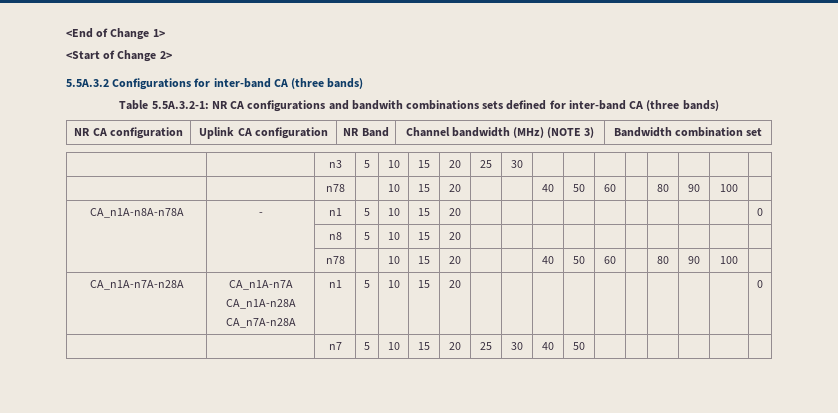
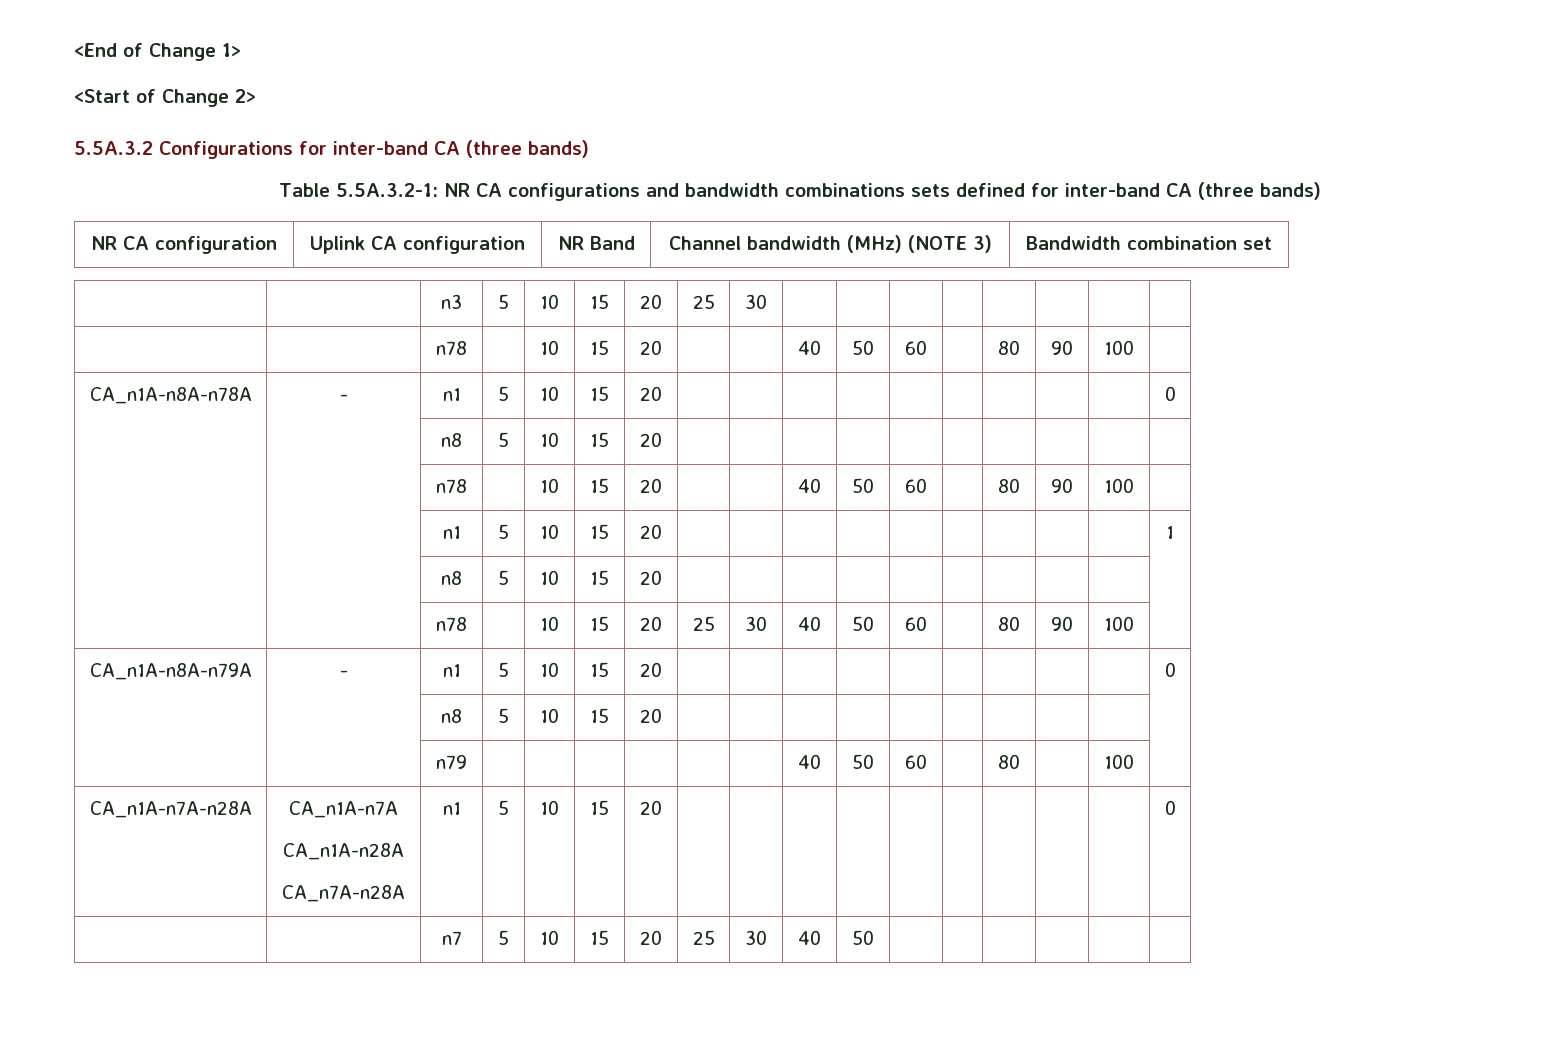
[351,100,403,110] bandwith -> [684,183,779,197] bandwidth
(738, 260) none -> [442,526,461,539] [498,524,509,539] [540,524,559,539] [590,524,609,539] [640,524,662,539] [1166,526,1174,539] [441,571,462,585] [498,570,509,585] [540,570,559,585] [590,570,609,585] [640,570,662,585] [436,617,467,631] [540,616,559,631] [590,616,609,631] [640,616,662,631] [692,616,715,631] [745,616,767,631] [798,616,821,631] [852,616,874,631] [905,616,927,631] [998,616,1020,631] [1051,616,1073,631] [1104,616,1134,631] [89,663,252,680] [339,670,348,677] [442,664,461,677] [498,662,509,677] [540,662,559,677] [590,662,609,677] [640,662,662,677] [1164,662,1176,677] [441,709,462,723] [498,708,509,723] [540,708,559,723] [590,708,609,723] [640,708,662,723] [436,755,467,769] [798,754,821,769] [852,754,874,769] [905,754,927,769] [998,754,1020,769] [1104,754,1134,769] // | | n1 | 5 | 10 | 15 | 20 | | | | | | | | | | 1 // | | n8 | 5 | 10 | 15 | 20 | | | | | | | | | | // | | n78 | | 10 | 15 | 20 | 25 | 30 | 40 | 50 | 60 | | 80 | 90 | 100 | // CA_n1A-n8A-n79A | - | n1 | 5 | 10 | 15 | 20 | | | | | | | | | | 0 // | | n8 | 5 | 10 | 15 | 20 | | | | | | | | | | // | | n79 | | | | | | | 40 | 50 | 60 | | 80 | | 100 |

